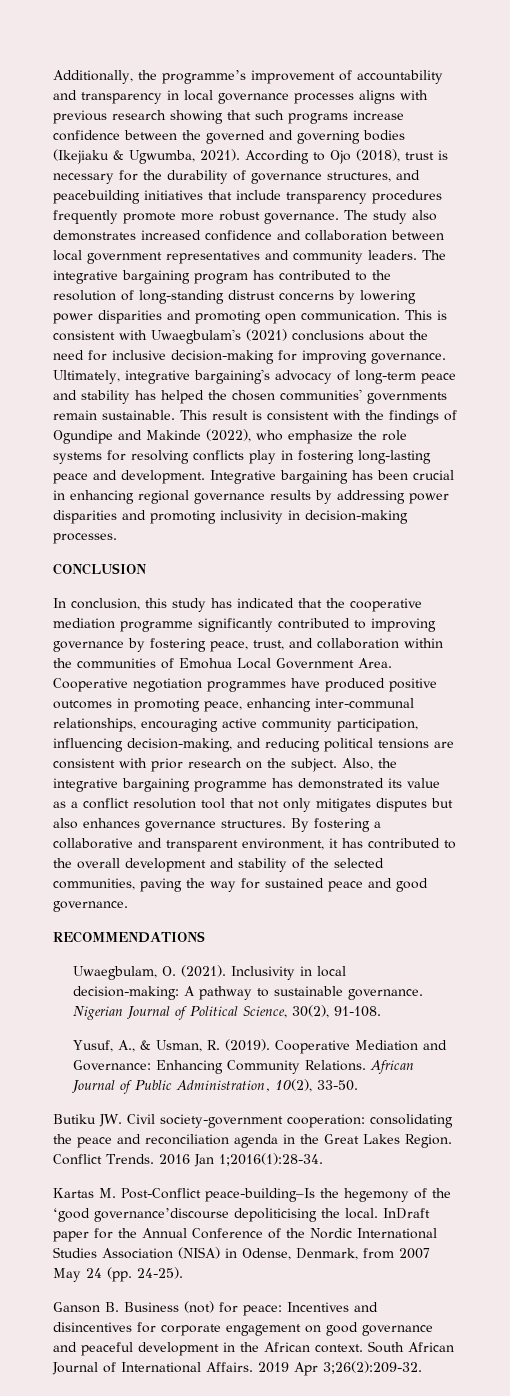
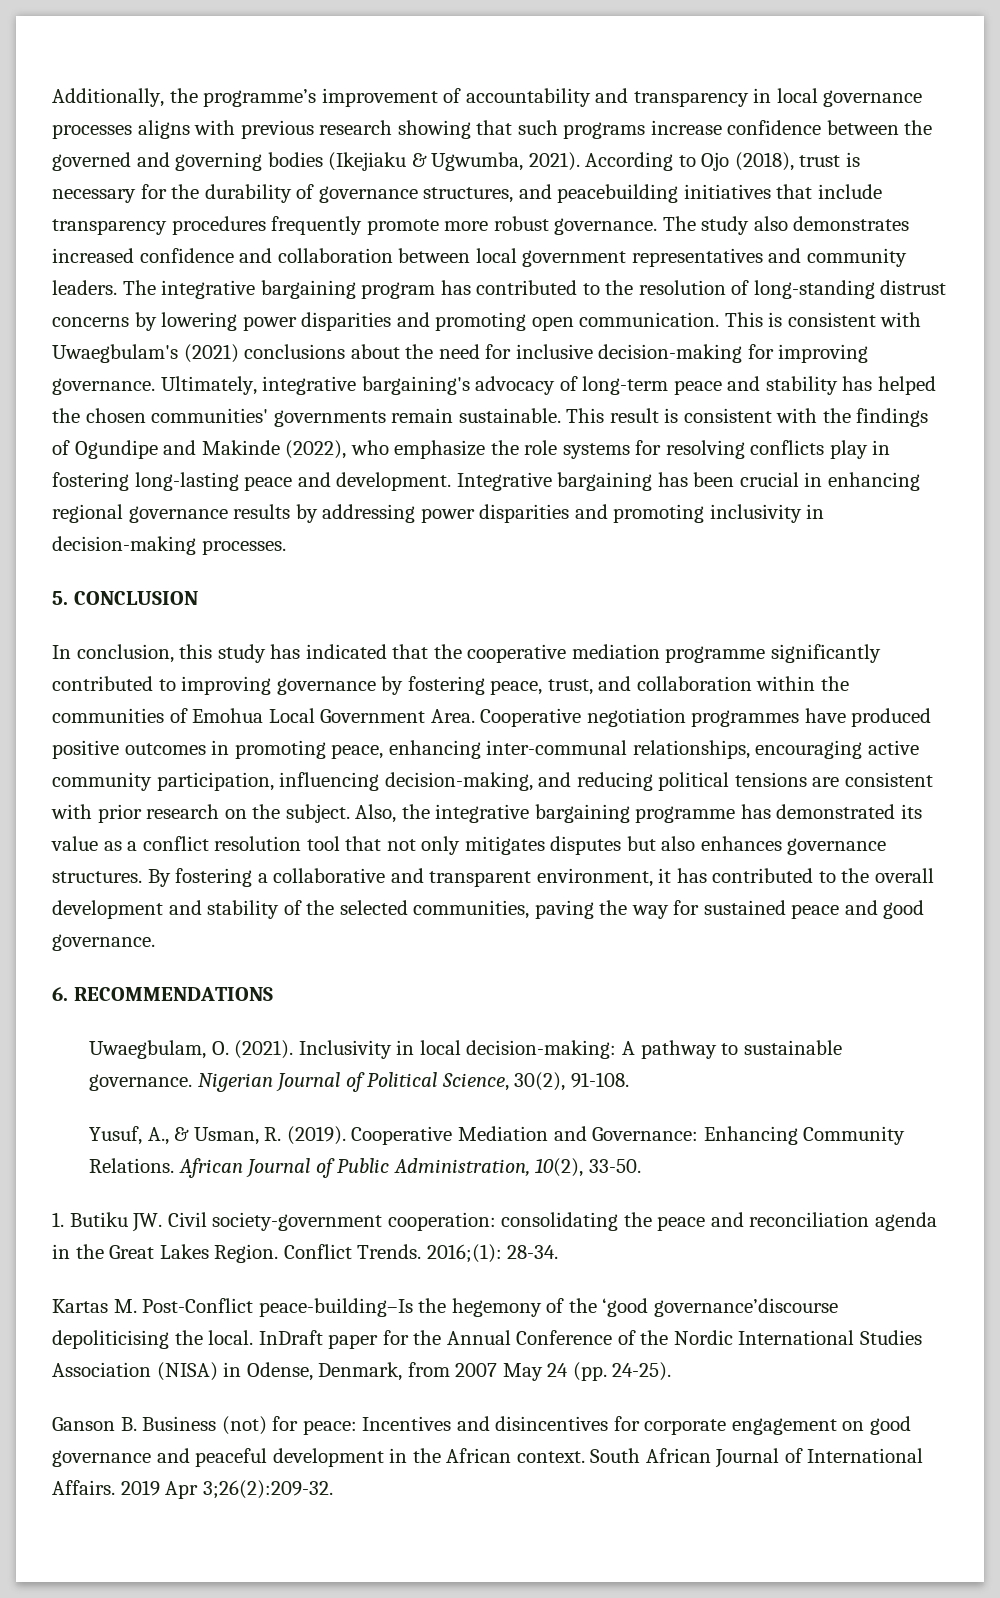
(117, 538) none -> [52,591,68,605] 5.
(128, 906) none -> [52,987,68,1001] 6.
(359, 1085) none -> [52,1212,64,1227] 1.
[158,1153,323,1167] 2016 Jan 1;2016(1):28-34. -> [426,1244,559,1263] 2016;(1): 28-34.

